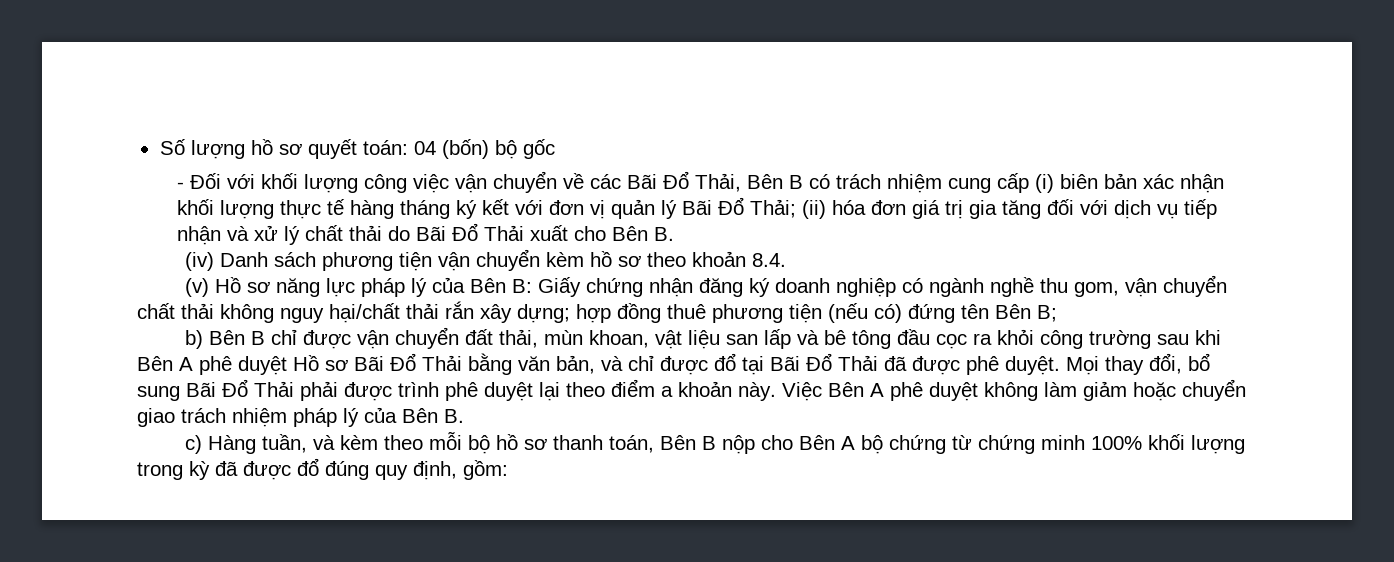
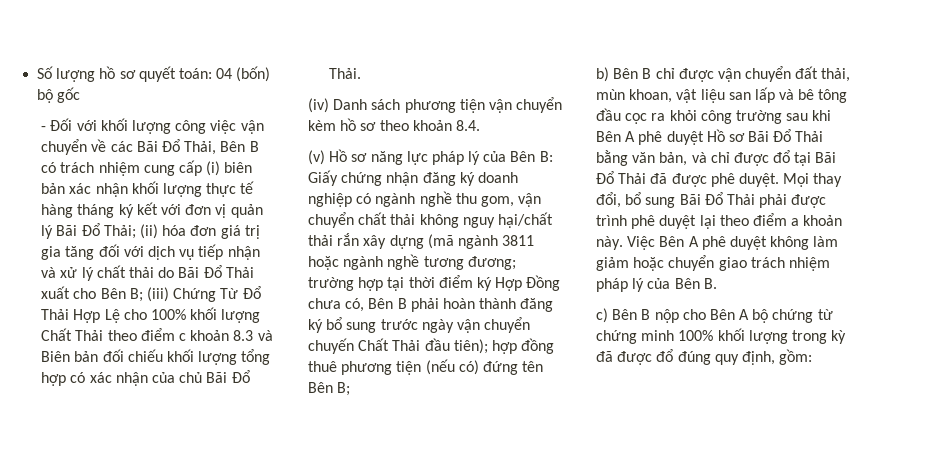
[654,227,675,241] B. -> [129,286,261,302] [41,307,261,323] [41,328,273,341] [41,349,271,365] [41,370,250,386] [329,68,362,79] B; (iii) Chứng Từ Đổ Thải Hợp Lệ cho 100% khối lượng Chất Thải theo điểm c khoản 8.3 và Biên bản đối chiếu khối lượng tổng hợp có xác nhận của chủ Bãi Đổ Thải.
[517,304,570,323] dựng; -> [389,234,535,249] [308,254,516,270] [308,275,561,291] [308,298,554,312] [308,317,531,333] [308,338,488,354] dựng (mã ngành 3811 hoặc ngành nghề tương đương; trường hợp tại thời điểm ký Hợp Đồng chưa có, Bên B phải hoàn thành đăng ký bổ sung trước ngày vận chuyển chuyến Chất Thải đầu tiên);
[207,432,654,454] Hàng tuần, và kèm theo mỗi bộ hồ sơ thanh toán, -> (608, 315) none

